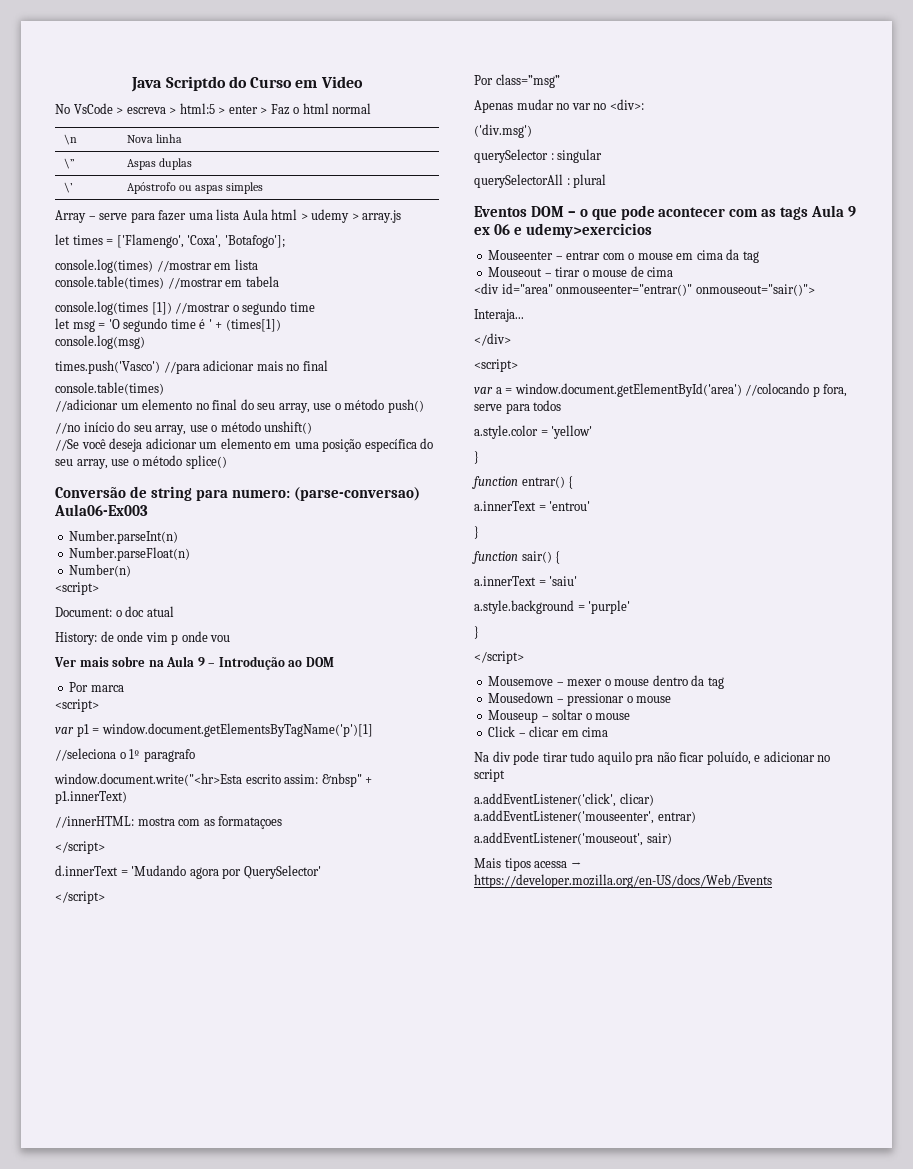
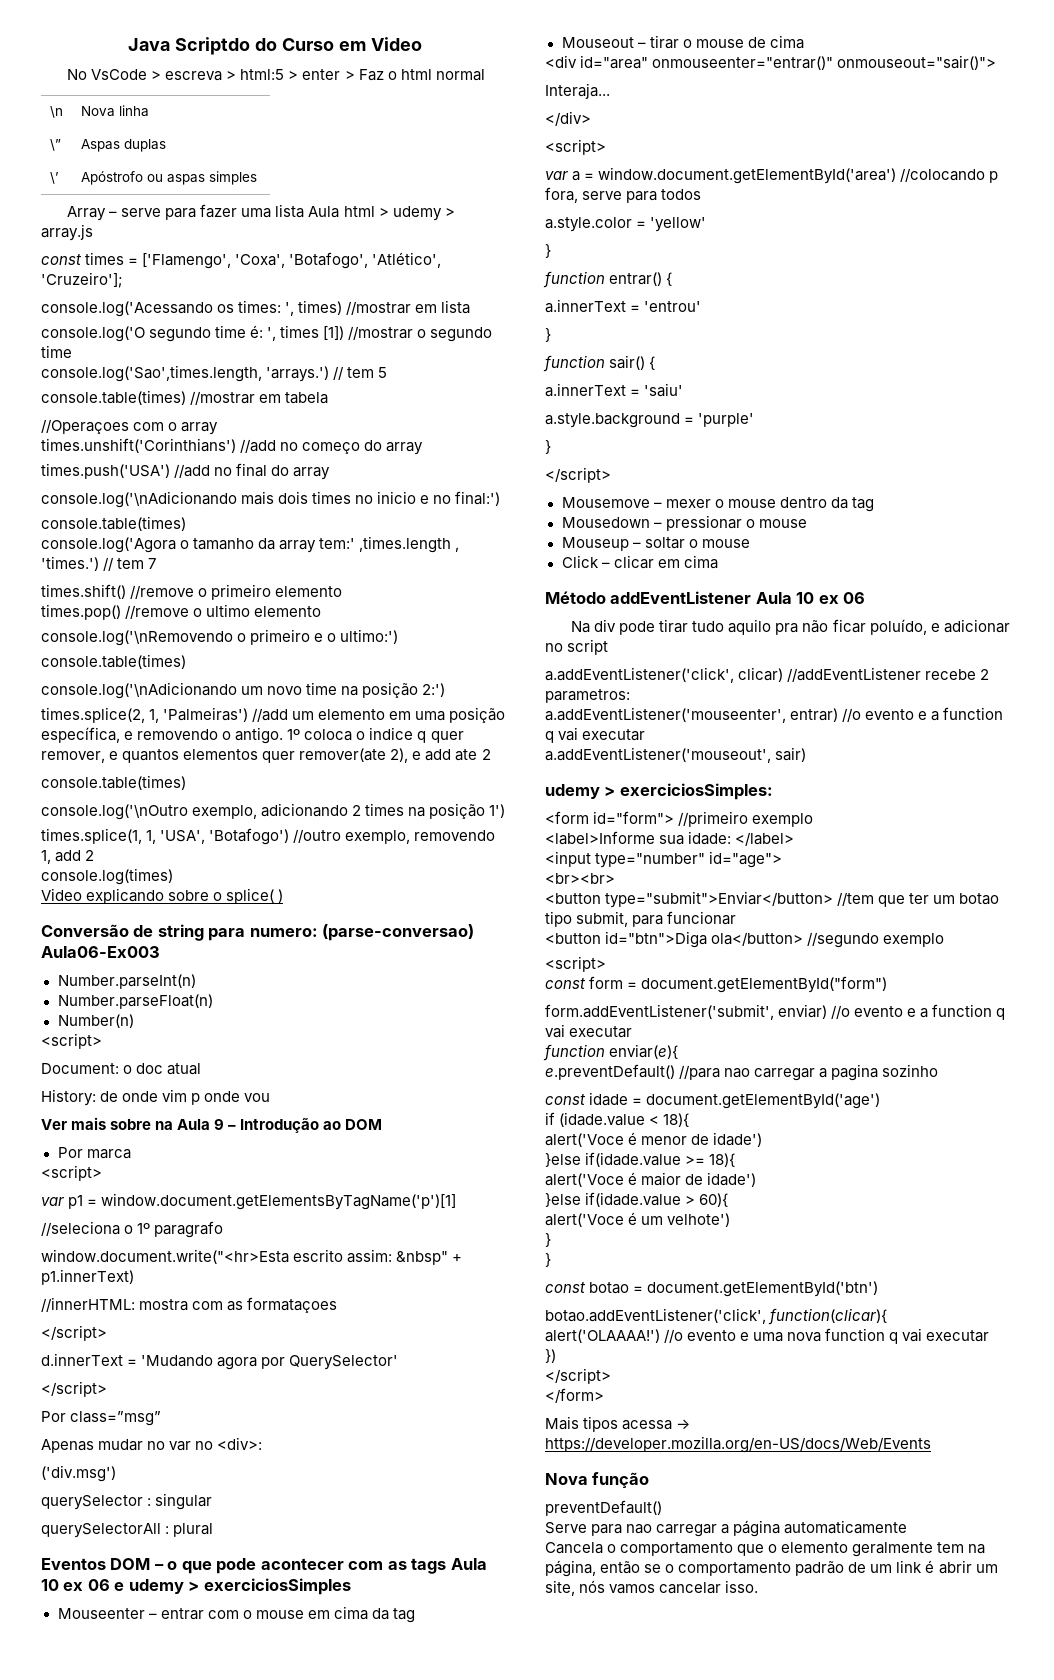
[55,234,70,245] let -> [41,254,82,265] const
[224,235,285,248] [55,259,258,273] [55,276,279,289] [55,301,315,315] [55,318,281,332] [55,335,145,349] [55,360,328,374] [55,382,164,395] [55,399,424,413] [55,421,313,435] [55,438,197,452] 'Botafogo']; // console.log(times) //mostrar em lista // console.table(times) //mostrar em tabela // console.log(times [1]) //mostrar o segundo time // let msg = 'O segundo time é ' + (times[1]) // console.log(msg) // times.push('Vasco') //para adicionar mais no final // console.table(times) // //adicionar um elemento no final do seu array, use o método push() // //no início do seu array, use o método unshift() // //Se você deseja adicionar -> [289,252,442,269] [41,272,123,288] [41,300,471,317] [41,325,493,342] [41,345,72,358] [41,365,388,382] [41,390,329,405] [41,419,219,435] [41,438,424,455] [41,463,331,480] [41,491,501,508] [41,516,186,531] [41,536,460,553] [41,556,157,571] [41,584,343,600] [41,604,322,620] [41,629,399,646] [41,654,186,669] [41,682,446,699] [41,707,289,723] 'Botafogo', 'Atlético', 'Cruzeiro']; // console.log('Acessando os times: ', times) //mostrar em lista // console.log('O segundo time é: ', times [1]) //mostrar o segundo time // console.log('Sao',times.length, 'arrays.') // tem 5 // console.table(times) //mostrar em tabela // //Operaçoes com o array // times.unshift('Corinthians') //add no começo do array // times.push('USA') //add no final do array // console.log('\nAdicionando mais dois times no inicio e no final:') // console.table(times) // console.log('Agora o tamanho da array tem:' ,times.length , 'times.') // tem 7 // times.shift() //remove o primeiro elemento // times.pop() //remove o ultimo elemento // console.log('\nRemovendo o primeiro e o ultimo:') // console.table(times) // console.log('\nAdicionando um novo time na posição 2:') // times.splice(2, 1, 'Palmeiras') //add
[364,438,434,452] [55,455,227,469] específica do seu array, use o método splice() -> [41,727,464,744] [41,748,491,763] [41,775,186,790] [41,803,506,820] [41,828,496,845] [41,850,95,864] [41,868,173,885] [41,888,284,904] específica, e removendo o antigo. 1º coloca o indice q quer remover, e quantos elementos quer remover(ate 2), e add ate 2 // console.table(times) // console.log('\nOutro exemplo, adicionando 2 times na posição 1') // times.splice(1, 1, 'USA', 'Botafogo') //outro exemplo, removendo 1, add 2 // console.log(times) // Video explicando sobre o splice( )
[848,206,857,217] 9 -> [41,1579,59,1591] 10
[525,223,652,238] udemy>exercicios -> [128,1578,351,1595] udemy > exerciciosSimples
(609, 732) none -> [545,591,866,604] // Método addEventListener Aula 10 ex 06
[474,810,696,824] [474,832,672,846] // a.addEventListener('mouseenter', entrar) // a.addEventListener('mouseout', sair) -> [787,667,990,682] [545,689,630,703] [545,707,1004,723] [545,727,646,743] [545,747,807,763] [545,783,773,800] [545,811,814,827] [545,831,795,846] [545,851,783,868] [545,873,615,884] [545,891,1000,908] [545,911,737,927] [545,931,945,948] [545,956,606,972] [545,976,888,993] [545,1004,1006,1020] [545,1024,633,1038] [543,1044,679,1061] [545,1064,939,1081] [545,1092,881,1109] [545,1112,690,1127] [545,1132,763,1147] [545,1152,736,1167] [545,1172,757,1187] [545,1192,729,1207] [545,1212,731,1227] [545,1233,551,1247] [545,1253,551,1267] [545,1281,879,1297] [545,1308,888,1325] [545,1328,990,1344] [545,1349,556,1363] [545,1368,611,1384] [545,1388,604,1403] //addEventListener recebe 2 parametros: // a.addEventListener('mouseenter', entrar) //o evento e a function q vai executar // a.addEventListener('mouseout', sair) // udemy > exerciciosSimples: // <form id="form"> //primeiro exemplo // <label>Informe sua idade: </label> // <input type="number" id="age"> // <br><br> // <button type="submit">Enviar</button> //tem que ter um botao tipo submit, para funcionar // <button id="btn">Diga ola</button> //segundo exemplo // <script> // const form = document.getElementById("form") // form.addEventListener('submit', enviar) //o evento e a function q vai executar // function enviar(e){ // e.preventDefault() //para nao carregar a pagina sozinho // const idade = document.getElementById('age') // if (idade.value < 18){ // alert('Voce é menor de idade') // }else if(idade.value >= 18){ // alert('Voce é maior de idade') // }else if(idade.value > 60){ // alert('Voce é um velhote') // } // } // const botao = document.getElementById('btn') // botao.addEventListener('click', function(clicar){ // alert('OLAAAA!') //o evento e uma nova function q vai executar // }) // </script> // </form>
(772, 881) none -> [545,1472,650,1488] [545,1500,662,1516] [545,1520,908,1537] [545,1542,986,1557] [545,1560,998,1577] [545,1580,759,1596] // Nova função // preventDefault() // Serve para nao carregar a página automaticamente // Cancela o comportamento que o elemento geralmente tem na página, então se o comportamento padrão de um link é abrir um site, nós vamos cancelar isso.

